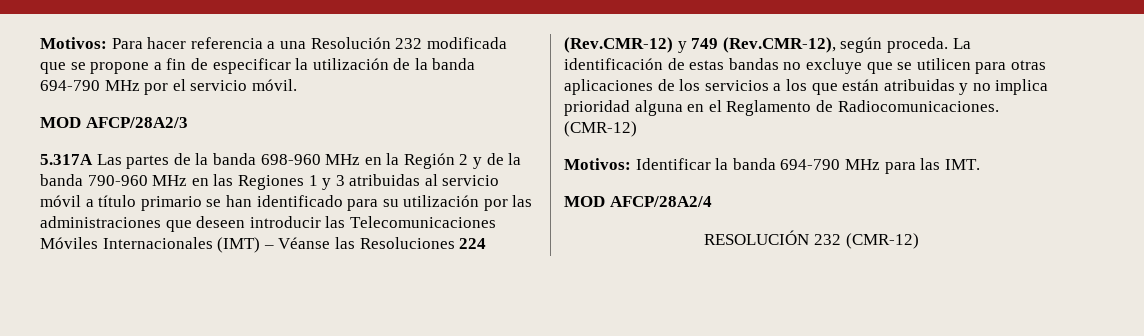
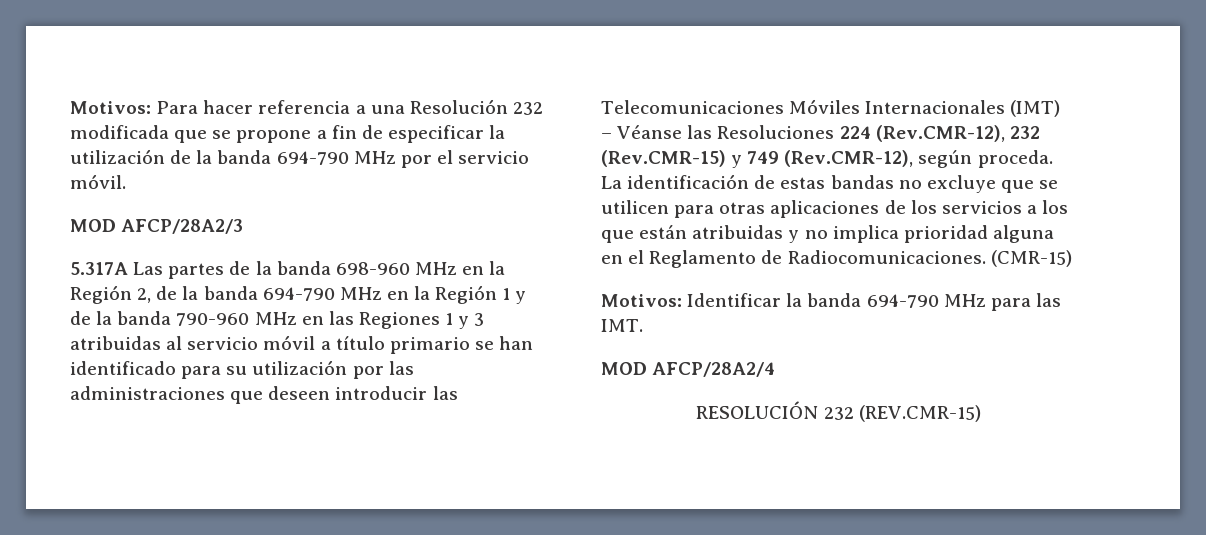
[459,154,469,165] 2 -> [137,285,511,304] 2, de la banda 694-790 MHz en la Región 1
[564,37,673,53] (Rev.CMR-12) -> [875,125,1040,142] [601,150,726,167] (Rev.CMR-12), 232 (Rev.CMR-15)
[564,121,637,137] (CMR-12) -> [990,250,1072,267] (CMR-15)
[845,233,919,249] (CMR-12) -> [858,405,981,422] (REV.CMR-15)

